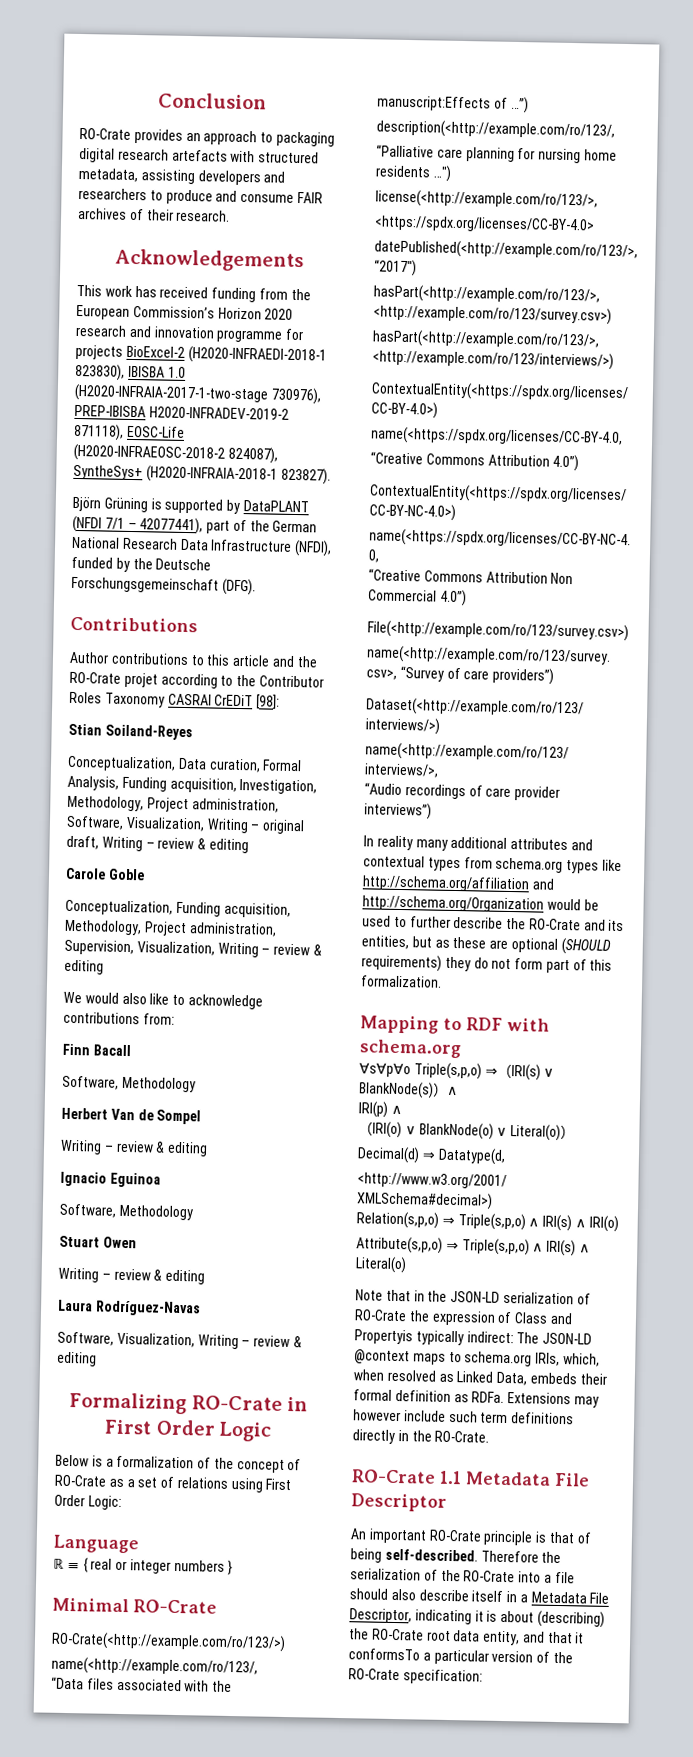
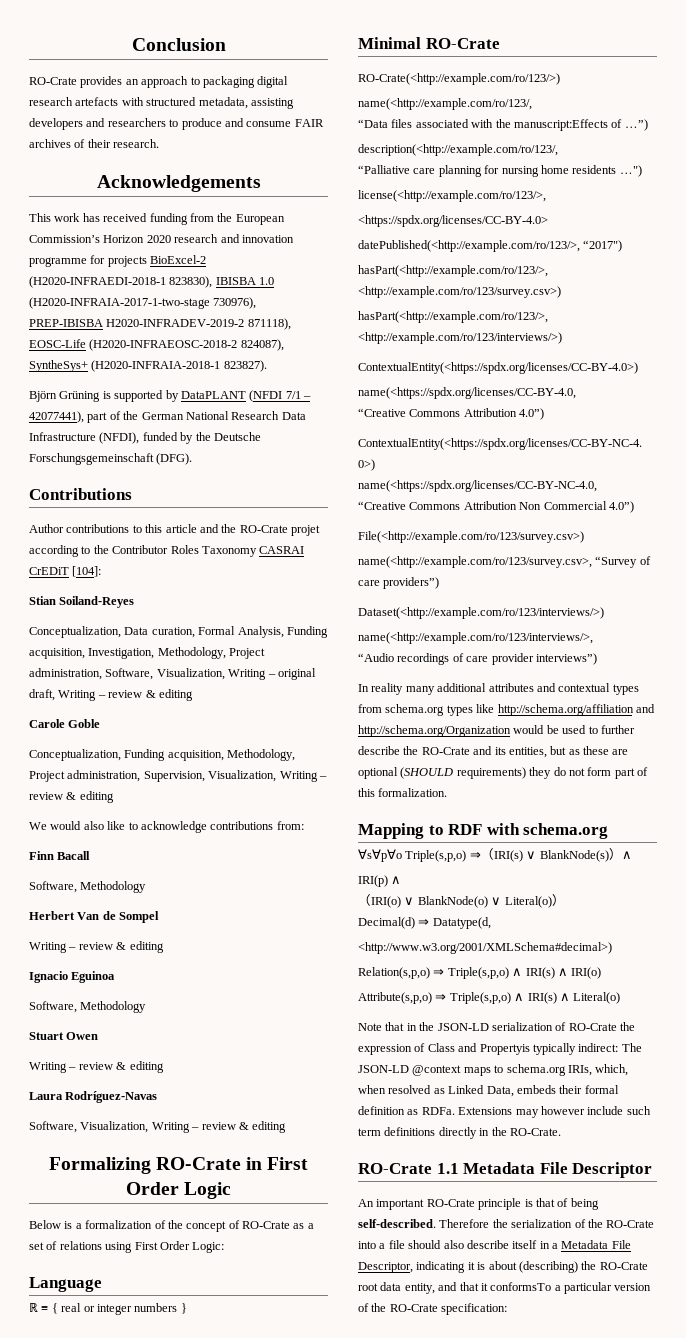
[256,694,281,710] [98]: -> [72,566,102,577] [104]:

